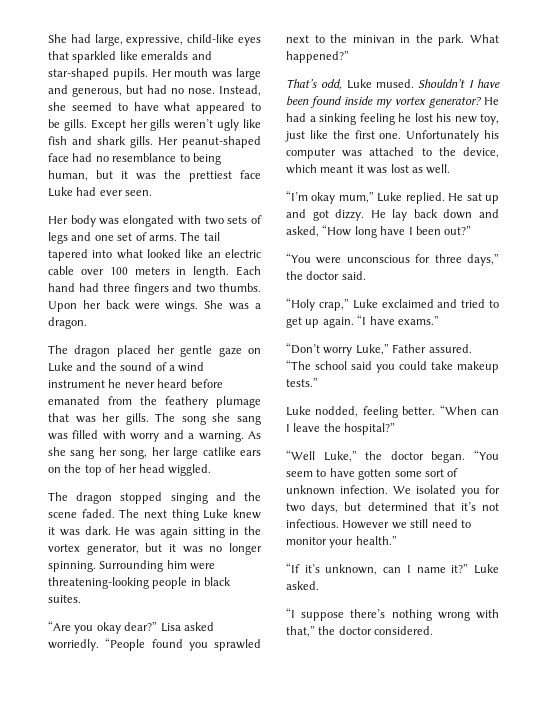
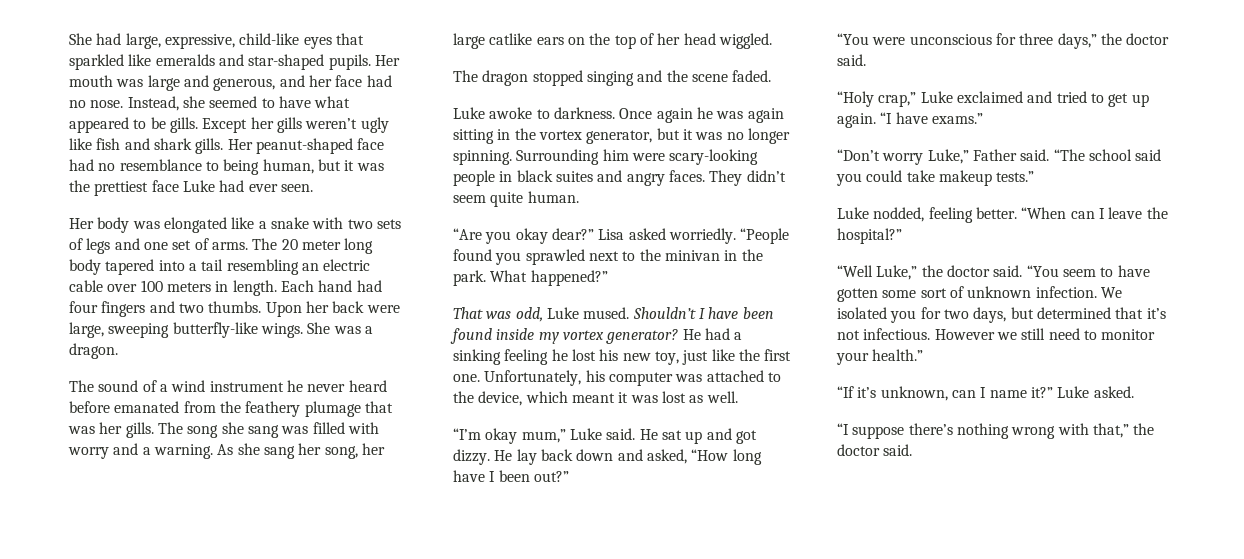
[126,85,143,94] but -> [279,75,363,87] and her face
(175, 221) none -> [231,217,309,229] like a snake
[203,232,220,241] [48,249,204,261] tail tapered into what looked like -> [281,238,374,254] [69,259,299,275] 20 meter long body tapered into a tail resembling
[102,283,130,292] three -> [69,301,98,313] four
(160, 306) none -> [69,322,258,338] large, sweeping butterfly-like
[74,345,261,357] [48,362,117,372] dragon placed her gentle gaze on Luke and the -> (94, 386) none
[119,509,261,521] [48,526,131,536] The next thing Luke knew it was dark. He -> [453,107,713,123] // Luke awoke to darkness. Once again he
[48,577,149,589] threatening-looking -> [669,149,759,165] scary-looking
[48,595,81,603] suites. -> [555,170,786,186] [453,191,579,207] suites and angry faces. They didn’t seem quite human.
[286,79,317,88] That’s -> [453,307,512,319] That was
[406,130,480,142] Unfortunately -> [484,370,582,386] Unfortunately,
[405,192,445,204] replied. -> [606,428,636,440] said.
[428,344,472,353] assured. -> [1020,149,1050,161] said.
[431,451,466,463] began. -> [993,265,1023,277] said.
[374,626,434,635] considered. -> [883,444,913,456] said.

